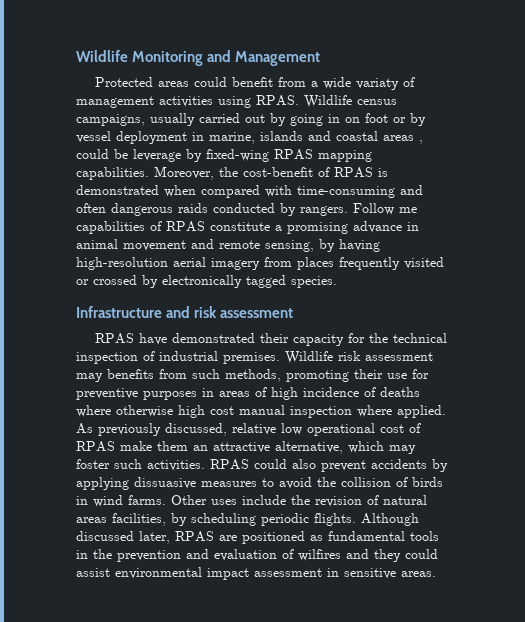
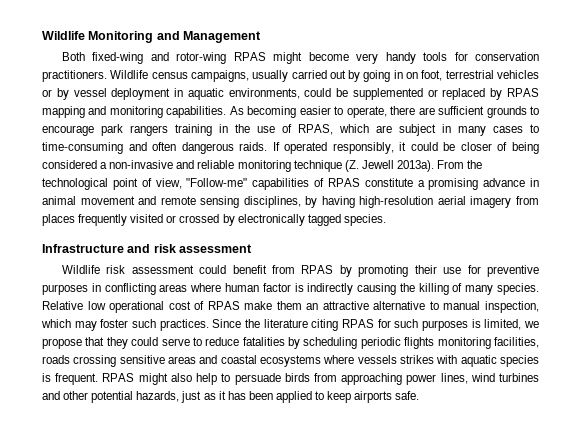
[95,77,416,90] [76,95,299,108] Protected areas could benefit from a wide variaty of management activities using RPAS. -> [61,52,539,64] [42,70,107,82] Both fixed-wing and rotor-wing RPAS might become very handy tools for conservation practitioners.
[365,113,388,123] foot -> [421,70,540,81] foot, terrestrial vehicles
[209,131,423,144] [76,149,372,162] [76,166,388,180] [76,185,423,198] [76,203,417,216] marine, islands and coastal areas , could be leverage by fixed-wing RPAS mapping capabilities. Moreover, the cost-benefit of RPAS is demonstrated when compared with time-consuming and often dangerous raids conducted by rangers. Follow me -> [187,88,539,100] [42,106,539,118] [42,124,539,136] [42,142,540,154] [42,160,483,172] [42,178,248,190] aquatic environments, could be supplemented or replaced by RPAS mapping and monitoring capabilities. As becoming easier to operate, there are sufficient grounds to encourage park rangers training in the use of RPAS, which are subject in many cases to time-consuming and often dangerous raids. If operated responsibly, it could be closer of being considered a non-invasive and reliable monitoring technique (Z. Jewell 2013a). From the technological point of view, "Follow-me"
[265,240,314,252] sensing, -> [200,196,301,208] sensing disciplines,
[95,333,448,346] [76,351,433,364] [76,369,281,382] RPAS have demonstrated their capacity for the technical inspection of industrial premises. Wildlife risk assessment may benefits from such methods, -> [61,265,352,277] Wildlife risk assessment could benefit from RPAS by
[219,387,420,400] [76,405,446,418] [76,423,276,436] areas of high incidence of deaths where otherwise high cost manual inspection where applied. As previously discussed, relative -> [104,283,539,295] [42,301,83,310] conflicting areas where human factor is indirectly causing the killing of many species. Relative
[275,441,416,454] [76,459,448,472] [76,477,443,490] [76,495,427,507] [76,513,419,526] [76,531,439,544] [76,549,438,562] [76,567,436,580] alternative, which may foster such activities. RPAS could also prevent accidents by applying dissuasive measures to avoid the collision of birds in wind farms. Other uses include the revision of natural areas facilities, by scheduling periodic flights. Although discussed later, RPAS are positioned as fundamental tools in the prevention and evaluation of wilfires and they could assist environmental impact assessment in sensitive areas. -> [373,301,540,313] [41,319,540,331] [42,337,539,349] [42,355,539,367] [42,373,539,385] [42,391,420,403] alternative to manual inspection, which may foster such practices. Since the literature citing RPAS for such purposes is limited, we propose that they could serve to reduce fatalities by scheduling periodic flights monitoring facilities, roads crossing sensitive areas and coastal ecosystems where vessels strikes with aquatic species is frequent. RPAS might also help to persuade birds from approaching power lines, wind turbines and other potential hazards, just as it has been applied to keep airports safe.

